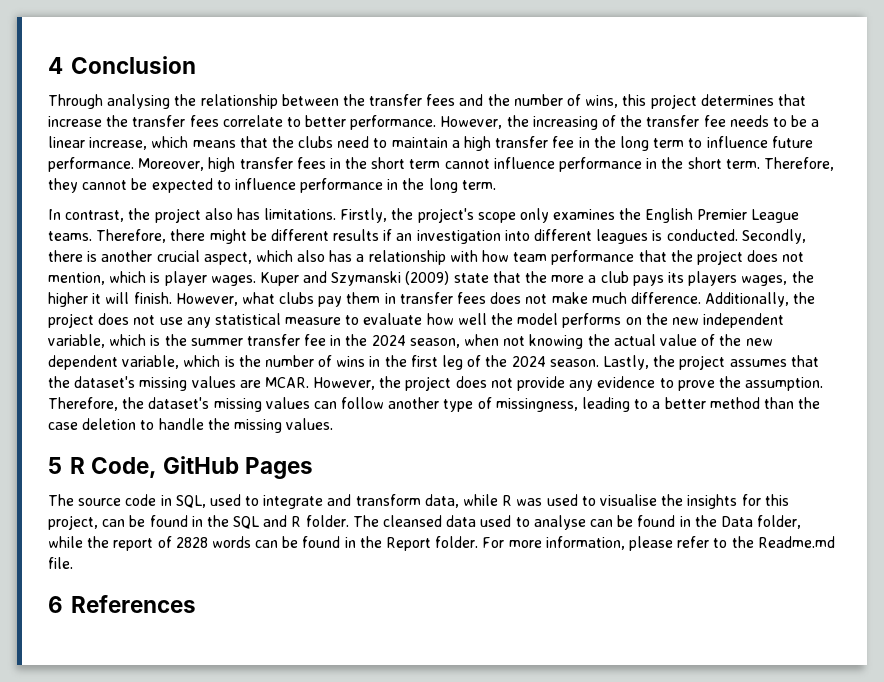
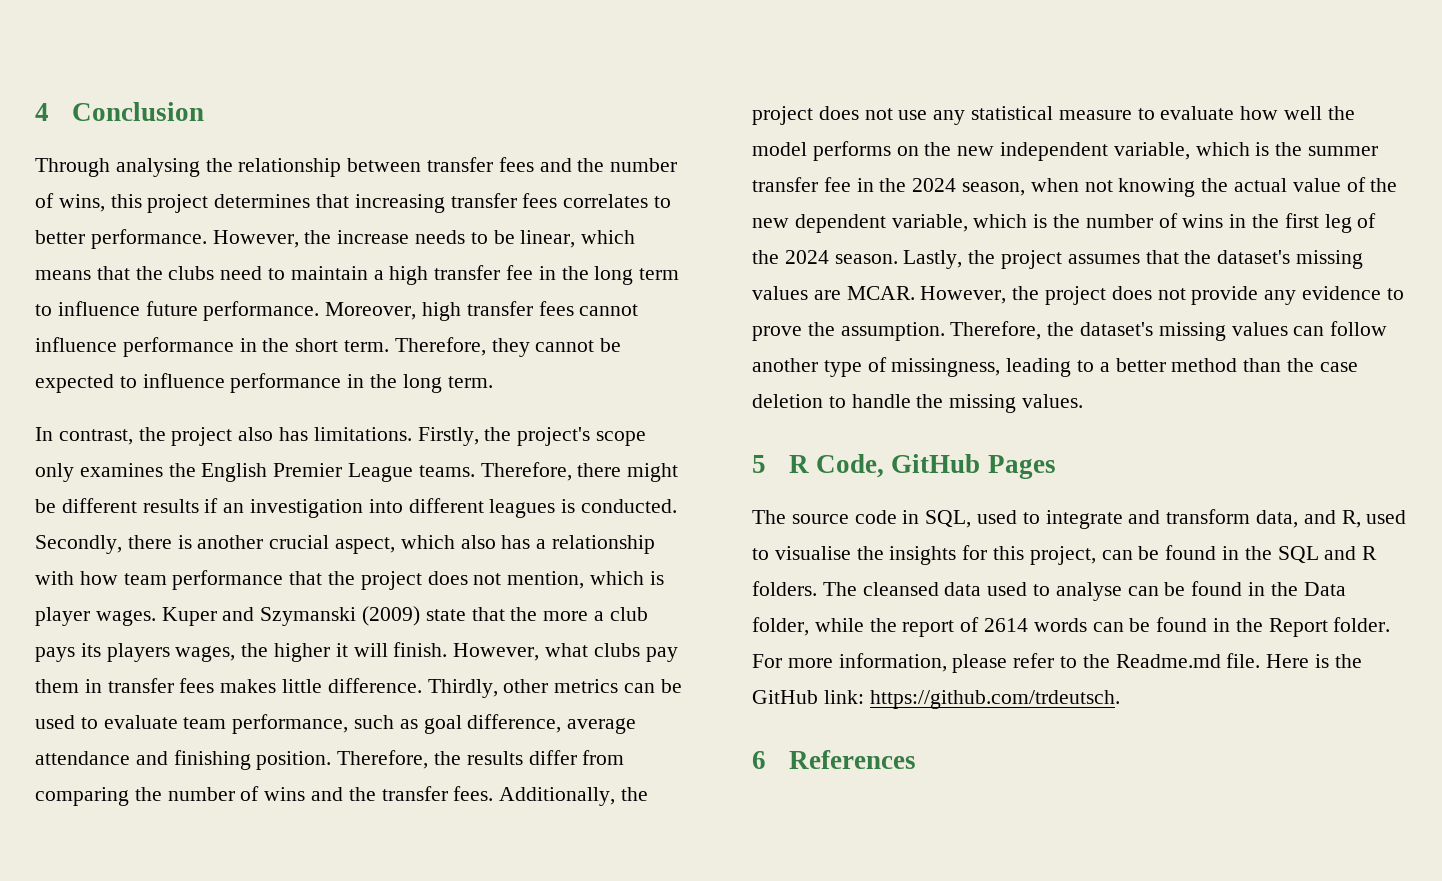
[342,94,365,106] the -> (422, 165) none
[48,115,283,127] increase the transfer fees correlate -> [354,193,649,213] increasing transfer fees correlates
[532,115,820,130] [48,136,148,150] increasing of the transfer fee needs to be a linear increase, -> [337,230,576,248] increase needs to be linear,
[329,157,441,169] in the short term -> (574, 308) none
[490,292,701,304] does not make much difference. -> [220,678,682,698] [35,714,637,734] [35,750,625,770] [35,786,494,806] makes little difference. Thirdly, other metrics can be used to evaluate team performance, such as goal difference, average attendance and finishing position. Therefore, the results differ from comparing the number of wins and the transfer fees.
[463,494,543,506] while R was -> [1303,510,1361,528] and R,
[305,515,349,527] folder. -> [752,581,817,596] folders.
[175,537,208,548] 2828 -> [984,618,1029,632] 2614
(73, 563) none -> [1266,654,1362,668] [752,690,1120,709] Here is the GitHub link: https://github.com/trdeutsch.

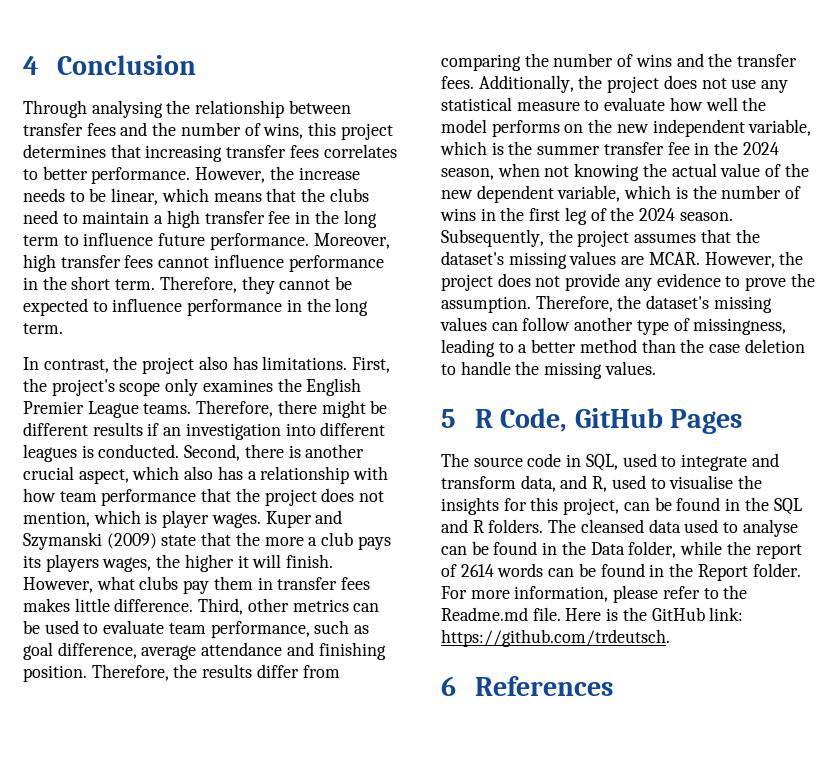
[417,427,479,446] Firstly, -> [352,357,391,373] First,
[35,535,122,554] Secondly, -> [184,444,241,461] Second,
[427,679,498,698] Thirdly, -> [198,598,244,615] Third,
[903,250,963,269] Lastly, -> [441,229,544,247] Subsequently,

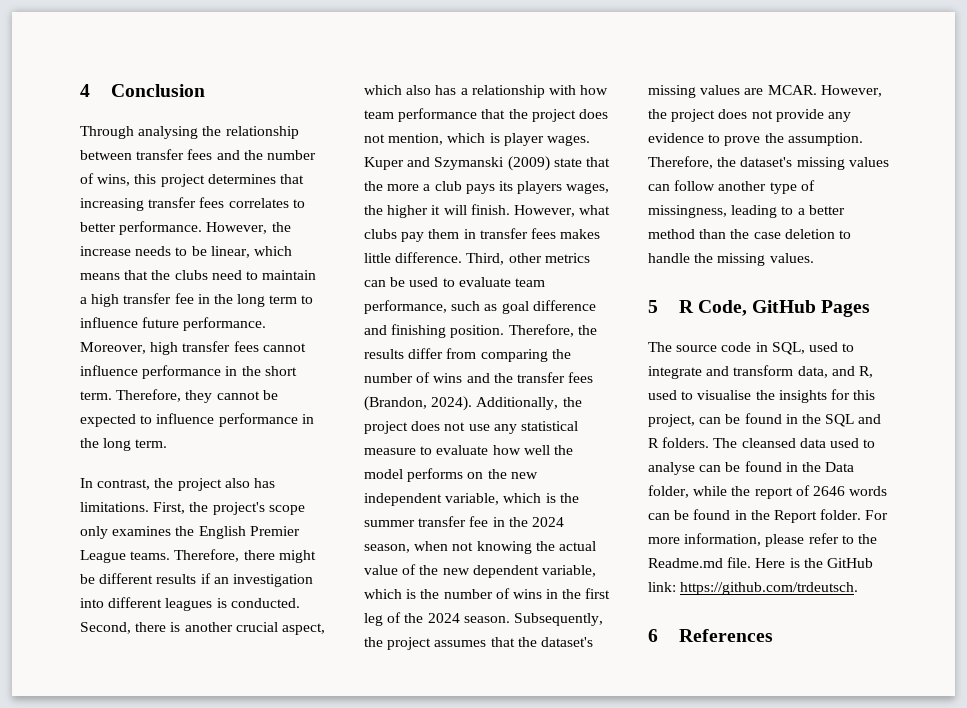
[57,642,283,660] difference, average attendance -> [532,300,596,311] difference
[441,76,474,89] fees. -> [568,372,594,383] [364,396,473,411] fees (Brandon, 2024).
[460,564,494,577] 2614 -> [812,486,845,496] 2646

